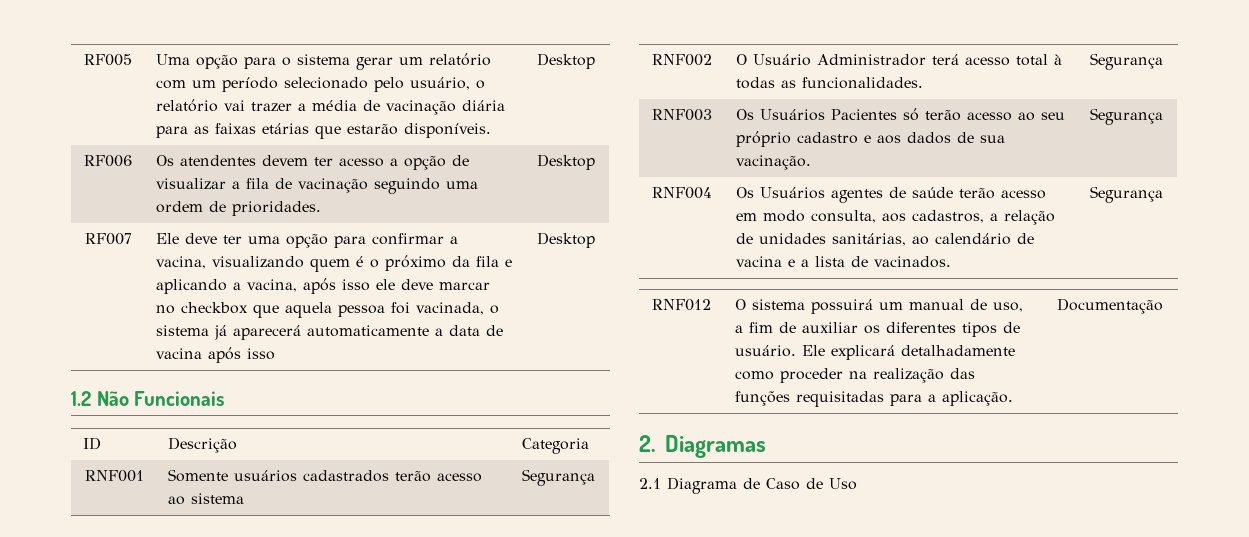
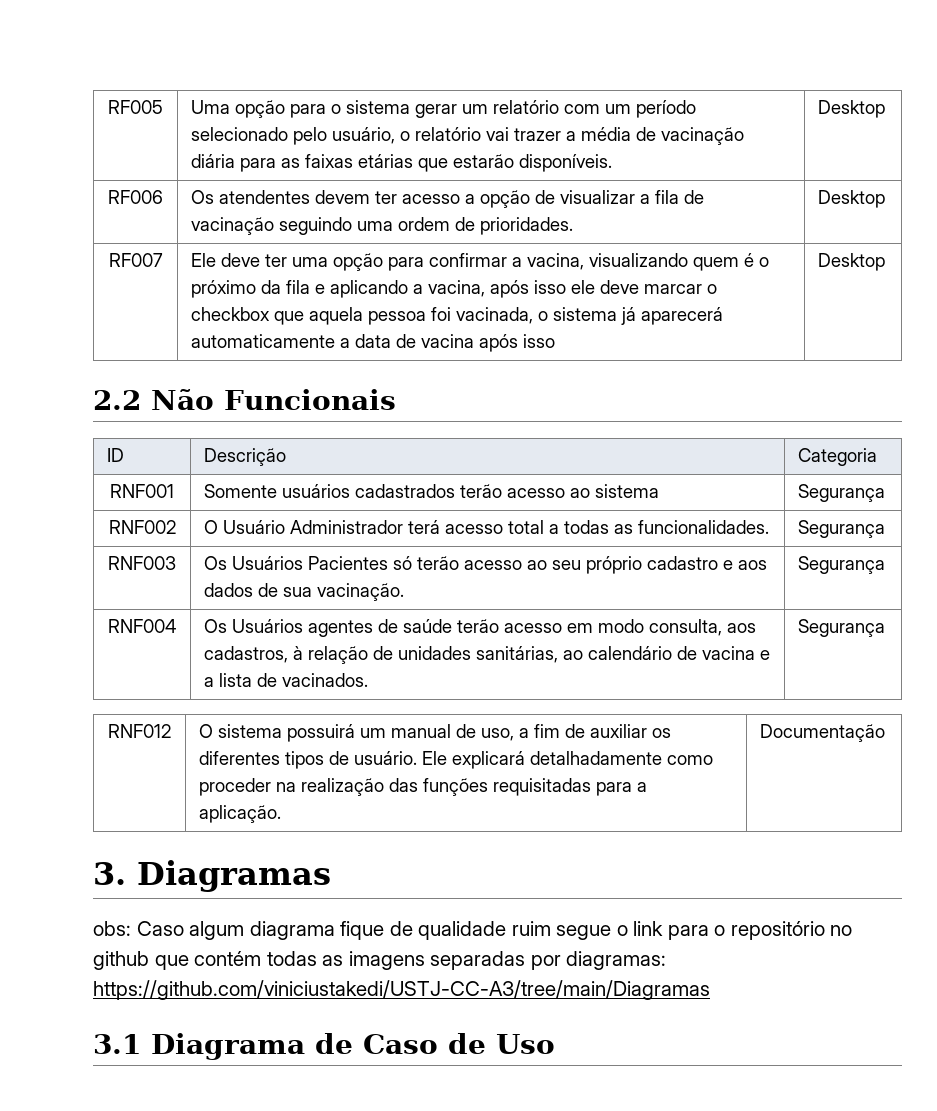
[156,305,176,314] no -> [707,284,718,294] o
[71,391,91,406] 1.2 -> [93,390,141,410] 2.2
[1054,54,1063,65] à -> [549,524,560,534] a
[990,213,999,221] a -> [293,646,304,660] à
[639,435,655,452] 2. -> [93,862,126,885] 3.
[639,478,661,489] 2.1 -> [93,921,853,940] [93,951,667,970] [93,980,710,1000] [93,1034,141,1054] obs: Caso algum diagrama fique de qualidade ruim segue o link para o repositório no github que contém todas as imagens separadas por diagramas: https://github.com/viniciustakedi/USTJ-CC-A3/tree/main/Diagramas // 3.1

